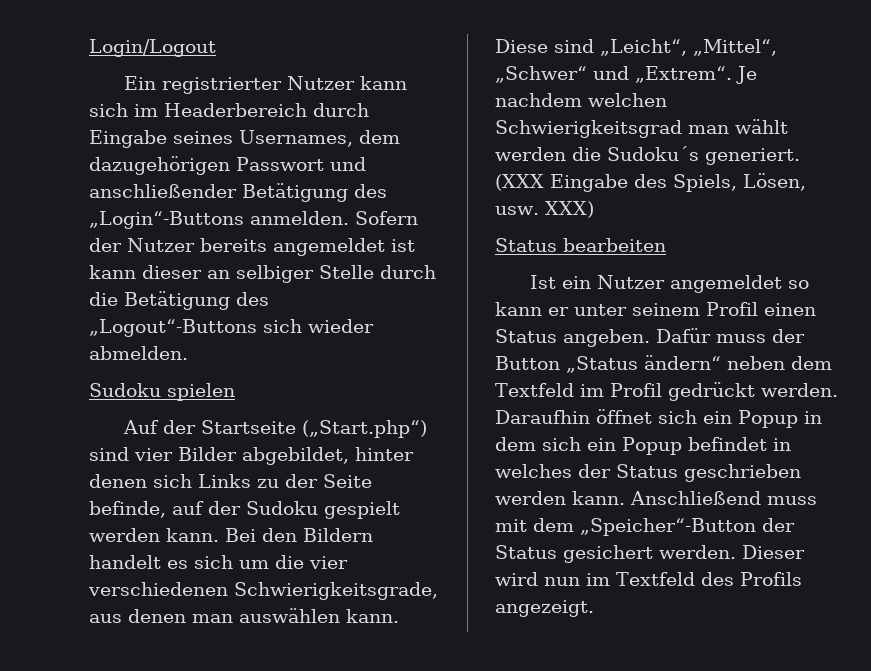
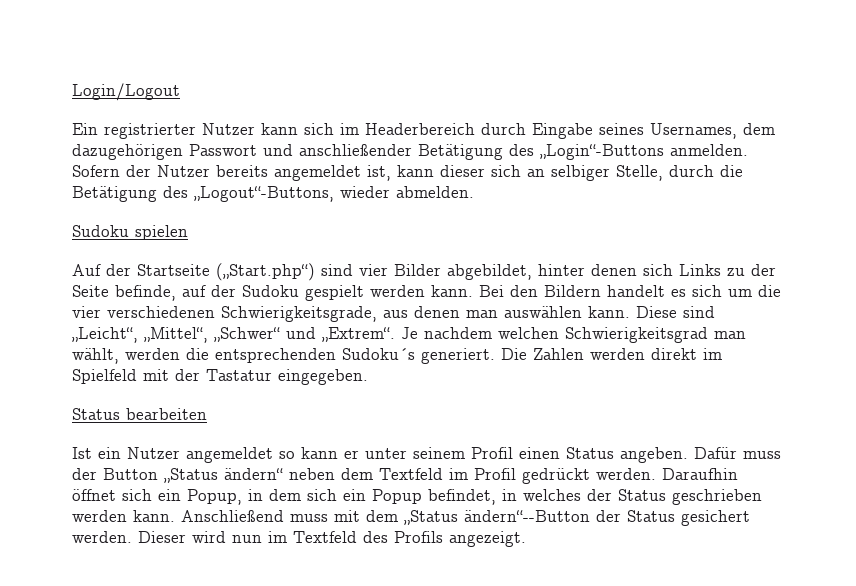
[391,239,415,252] ist -> [367,165,391,181] ist,
(202, 272) none -> [491,165,521,177] sich
[319,265,374,279] Stelle -> [616,165,663,181] Stelle,
[89,319,302,337] „Logout“-Buttons sich -> [194,186,334,202] „Logout“-Buttons,
[735,119,788,134] wählt -> [72,348,119,364] wählt,
(601, 154) none -> [215,348,336,363] entsprechenden
[495,173,806,192] [495,201,594,218] (XXX Eingabe des Spiels, Lösen, usw. XXX) -> [501,348,722,360] [72,369,368,385] Die Zahlen werden direkt im Spielfeld mit der Tastatur eingegeben.
[738,410,798,428] Popup -> [187,489,242,505] Popup,
[687,437,767,451] befindet -> [428,489,496,505] befindet,
[580,518,756,536] „Speicher“-Button -> [404,510,590,525] „Status ändern“--Button

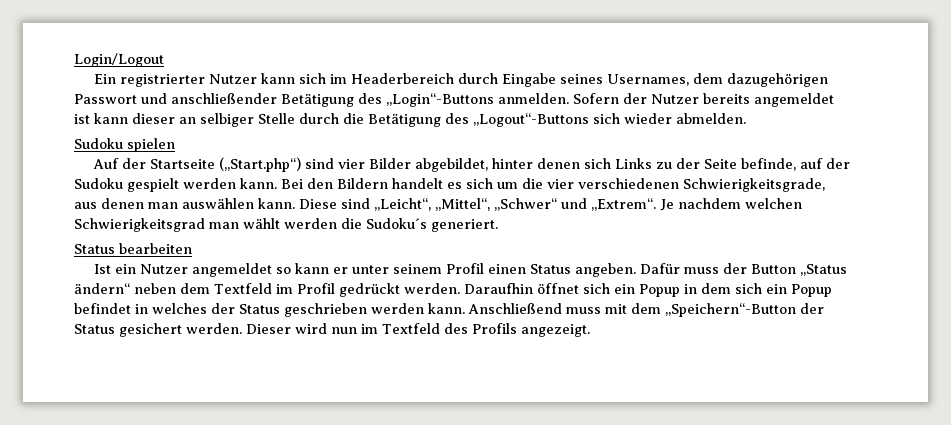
[367,165,391,181] ist, -> [74,114,90,124] ist
[491,165,521,177] sich -> (175, 118) none
[616,165,663,181] Stelle, -> [258,113,295,124] Stelle
[194,186,334,202] „Logout“-Buttons, -> [473,113,620,127] „Logout“-Buttons sich
[72,348,119,364] wählt, -> [243,218,280,229] wählt
[215,348,336,363] entsprechenden -> (362, 223) none
[501,348,722,360] [72,369,368,385] Die Zahlen werden direkt im Spielfeld mit der Tastatur eingegeben. -> (498, 225) none
[187,489,242,505] Popup, -> [638,284,680,297] Popup
[428,489,496,505] befindet, -> [74,303,131,314] befindet
[404,510,590,525] „Status ändern“--Button -> [665,303,796,317] „Speichern“-Button

